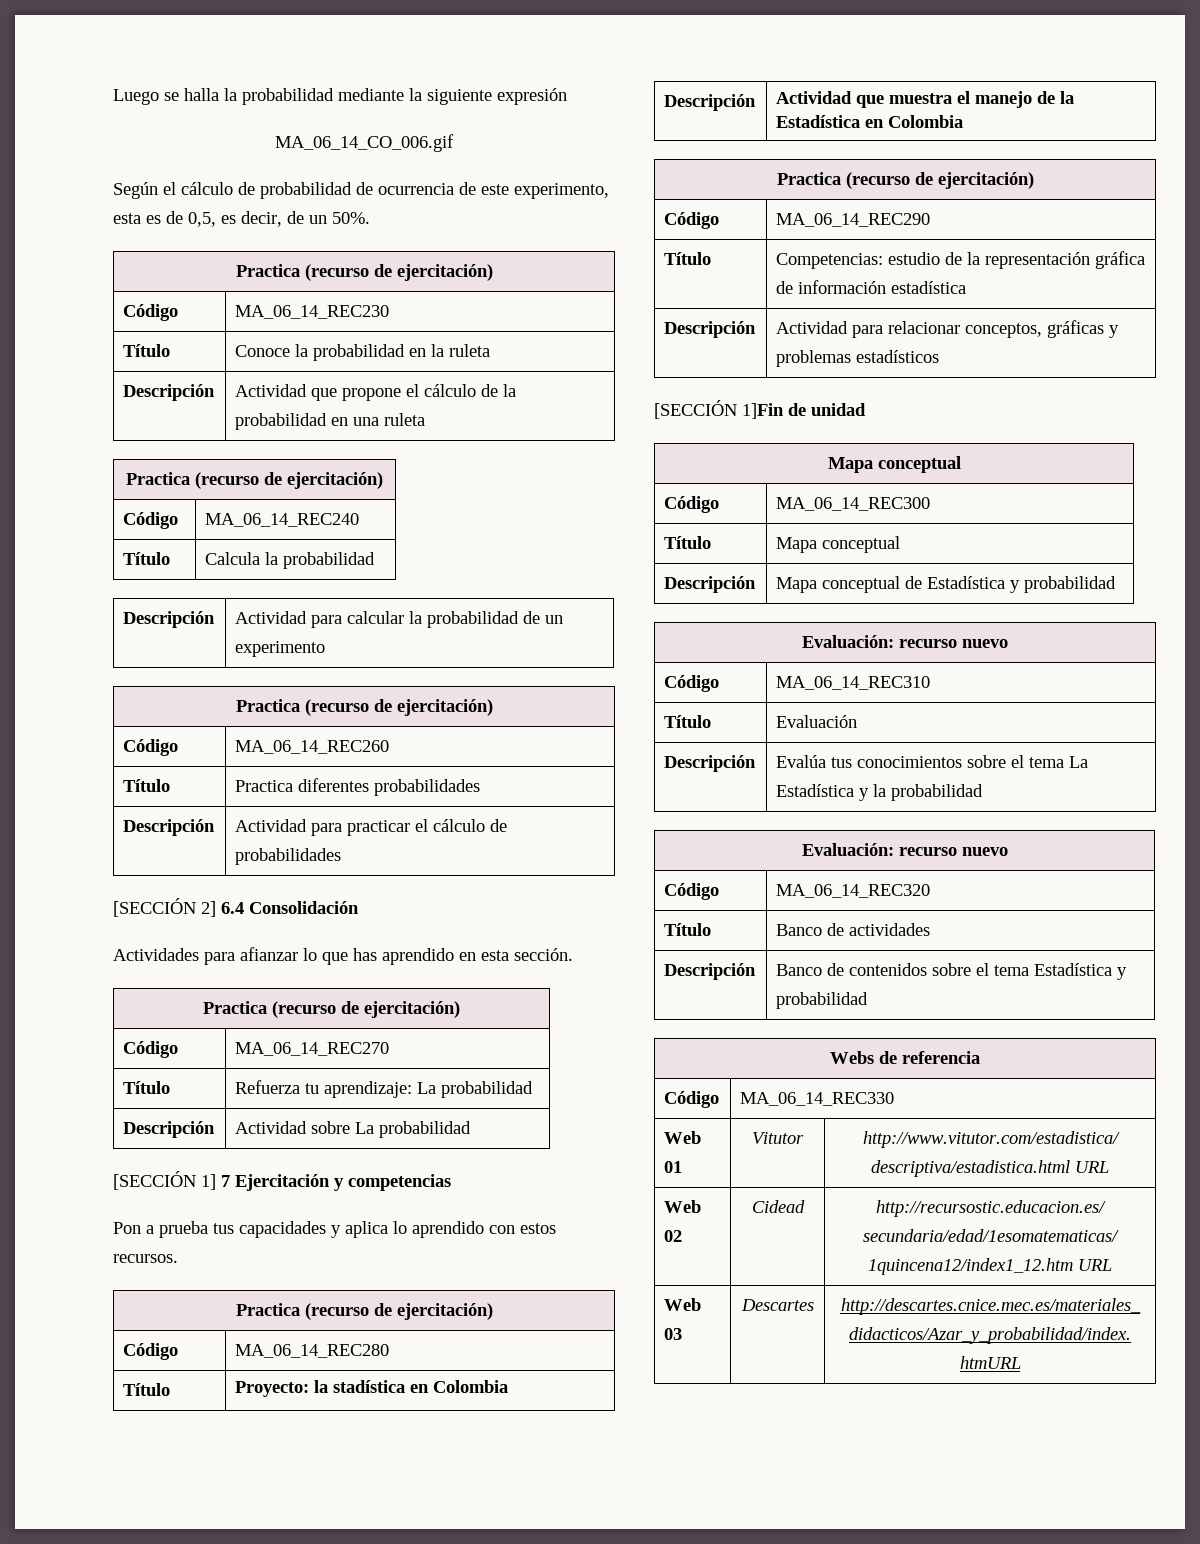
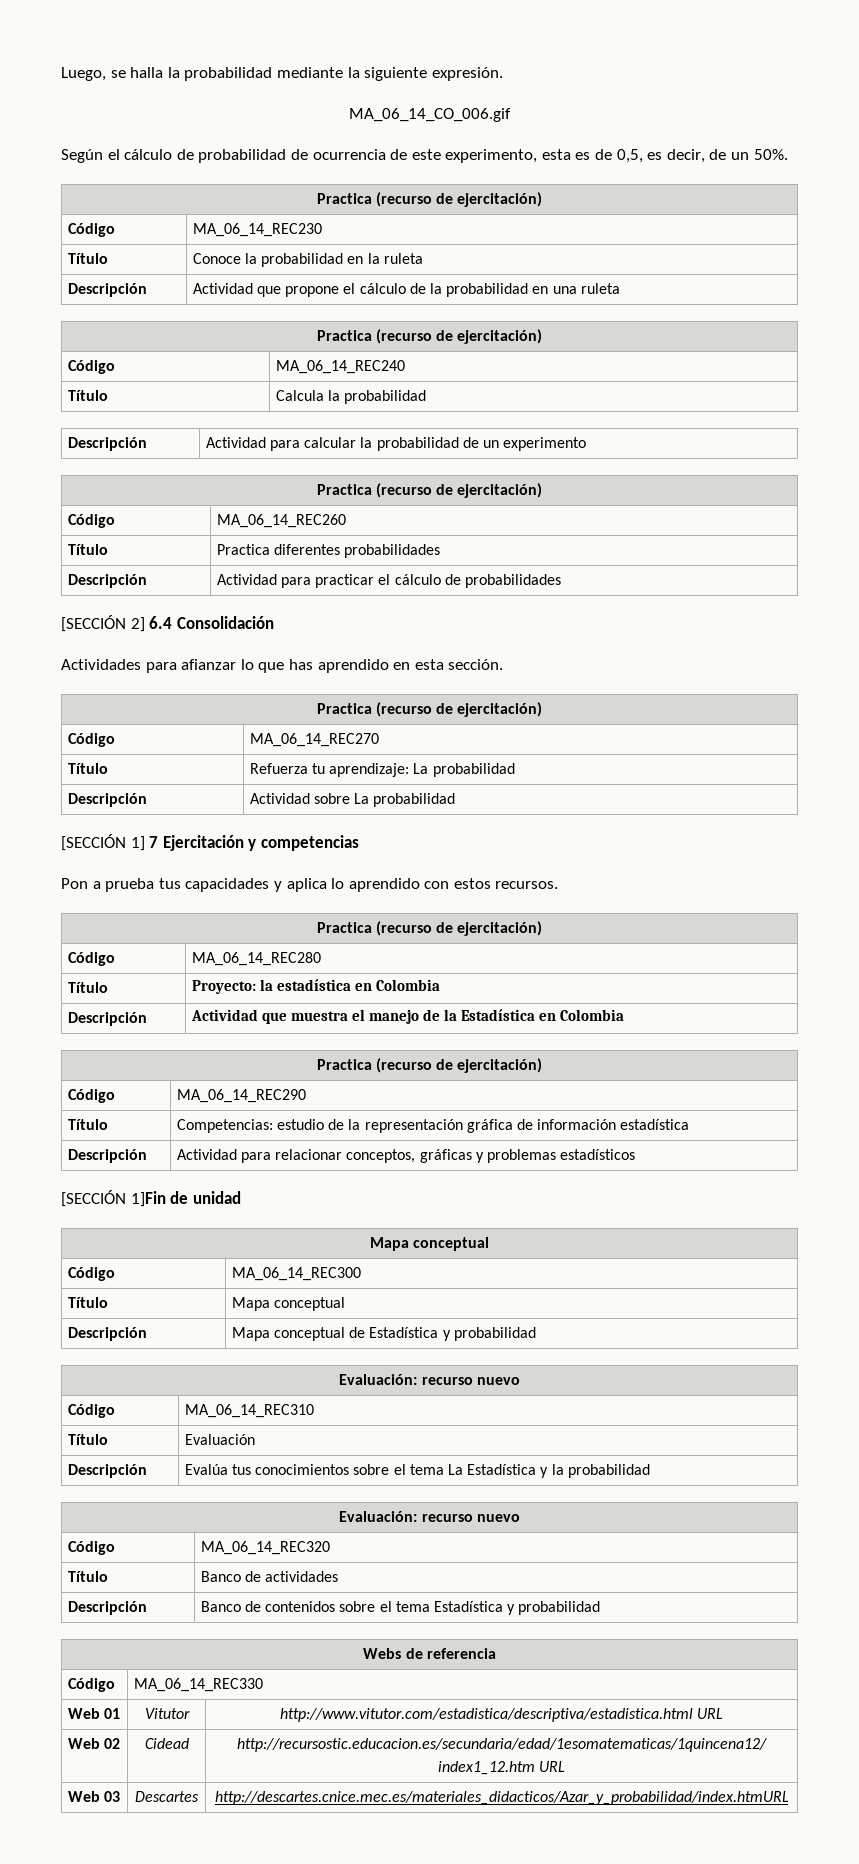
[113,89,159,105] Luego -> [61,67,106,81] Luego,
[497,88,567,105] expresión -> [431,67,503,81] expresión.
[333,1380,406,1393] stadística -> [276,979,351,991] estadística

